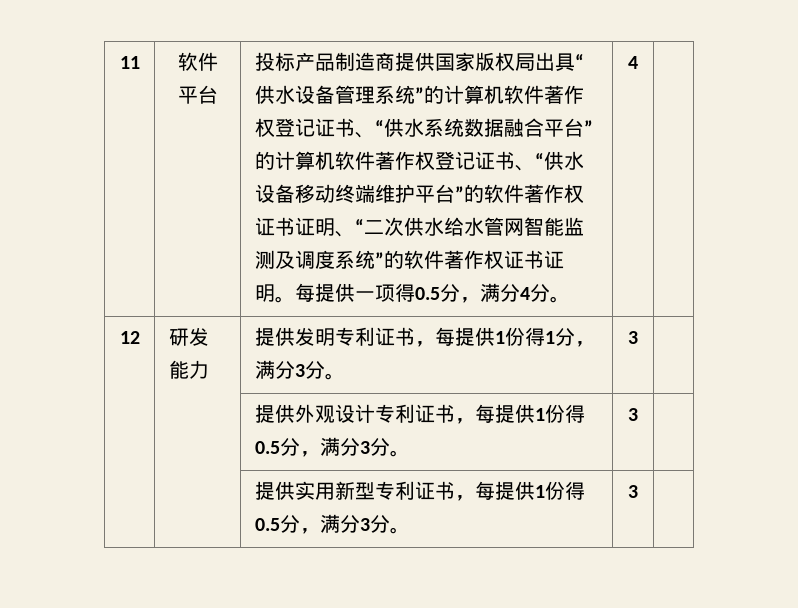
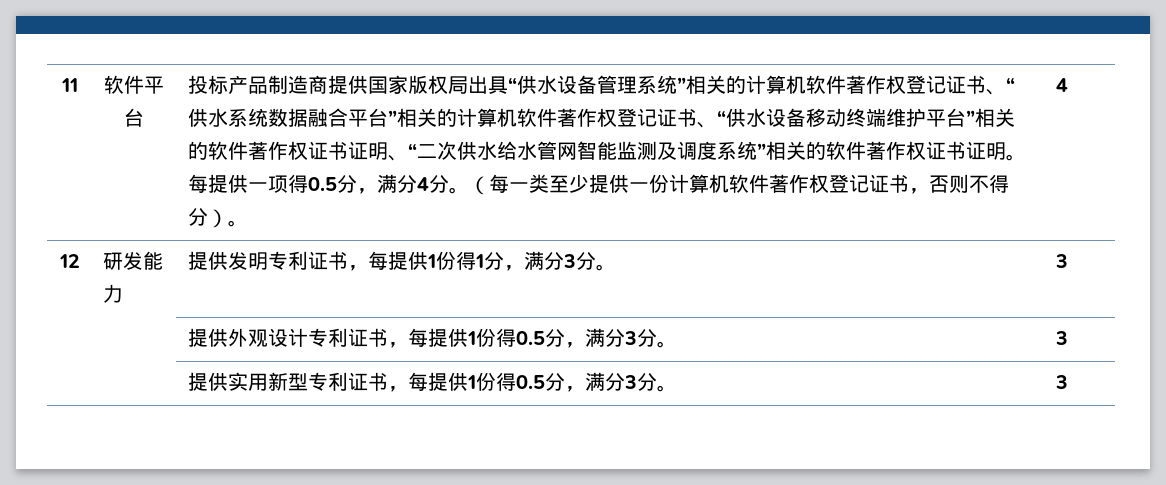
(424, 94) none -> [685,75,726,94] 相关
(593, 127) none -> [396,108,437,127] 相关
(464, 193) none -> [974,108,1015,127] 相关
(384, 259) none -> [765,141,806,160] 相关
(570, 299) none -> [468,174,1009,195] [187,207,248,228] （每一类至少提供一份计算机软件著作权登记证书，否则不得分）。

